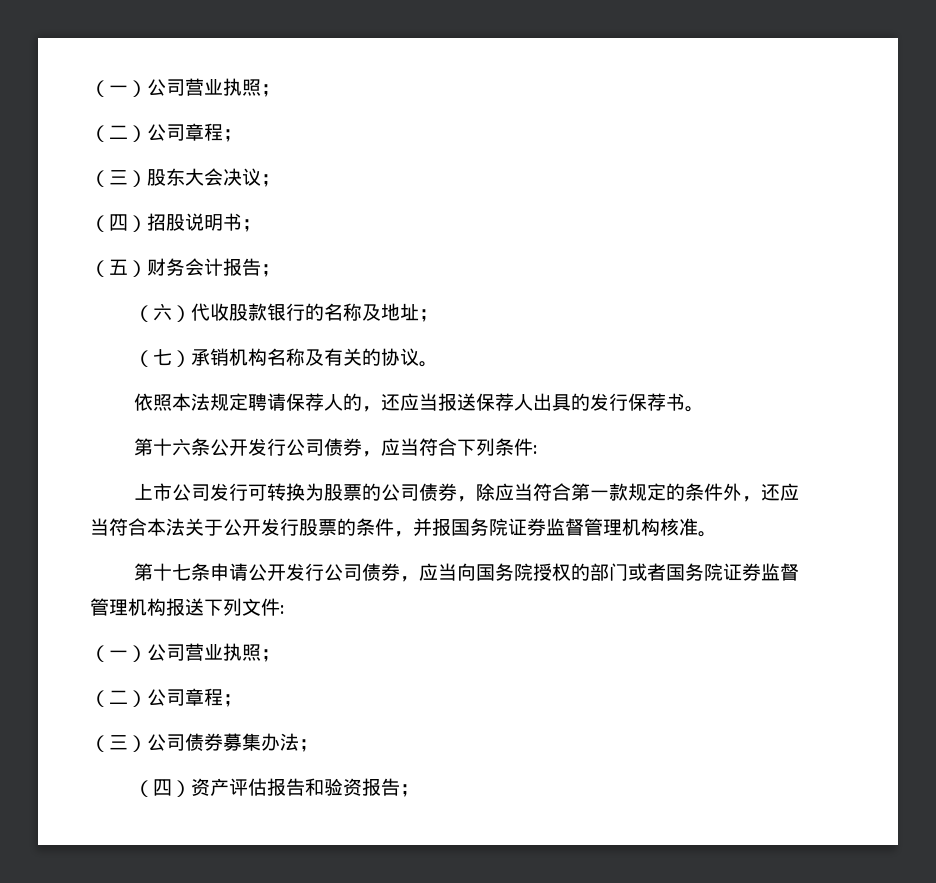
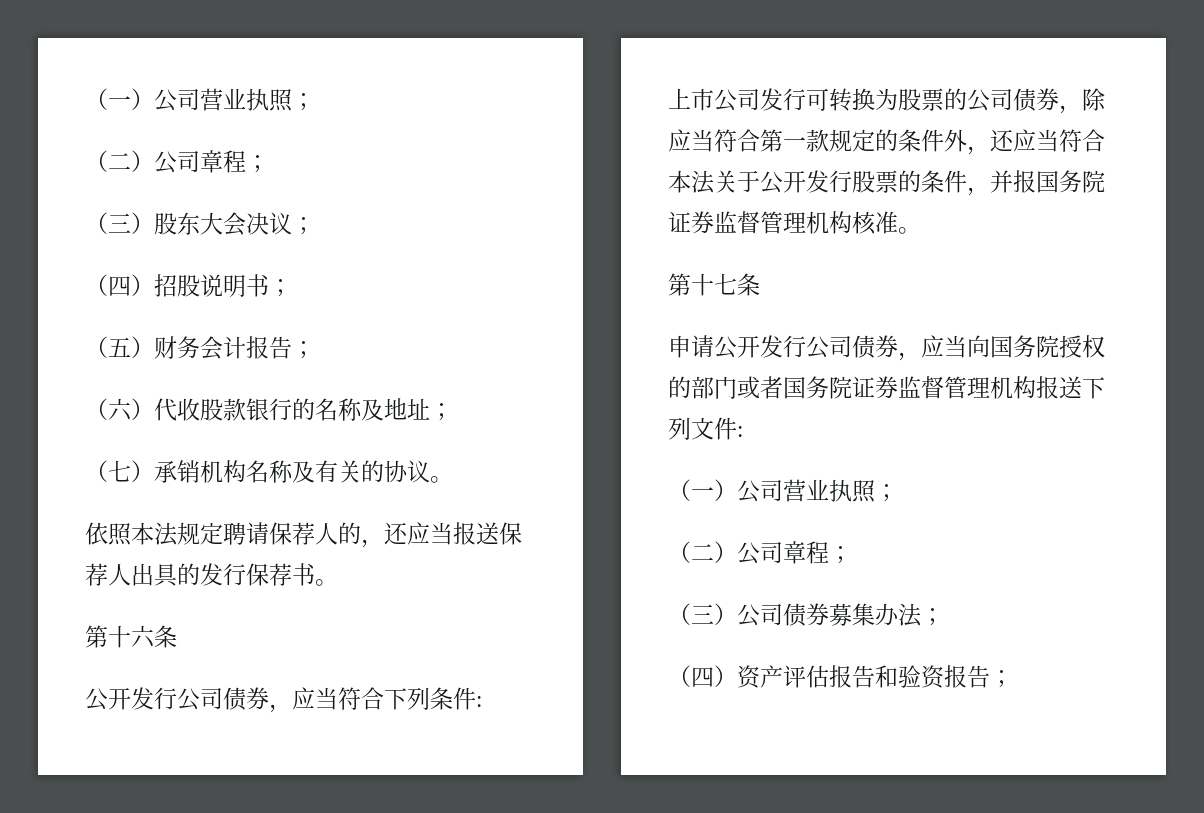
(211, 447) none -> (177, 636) //
(211, 572) none -> (760, 284) //

